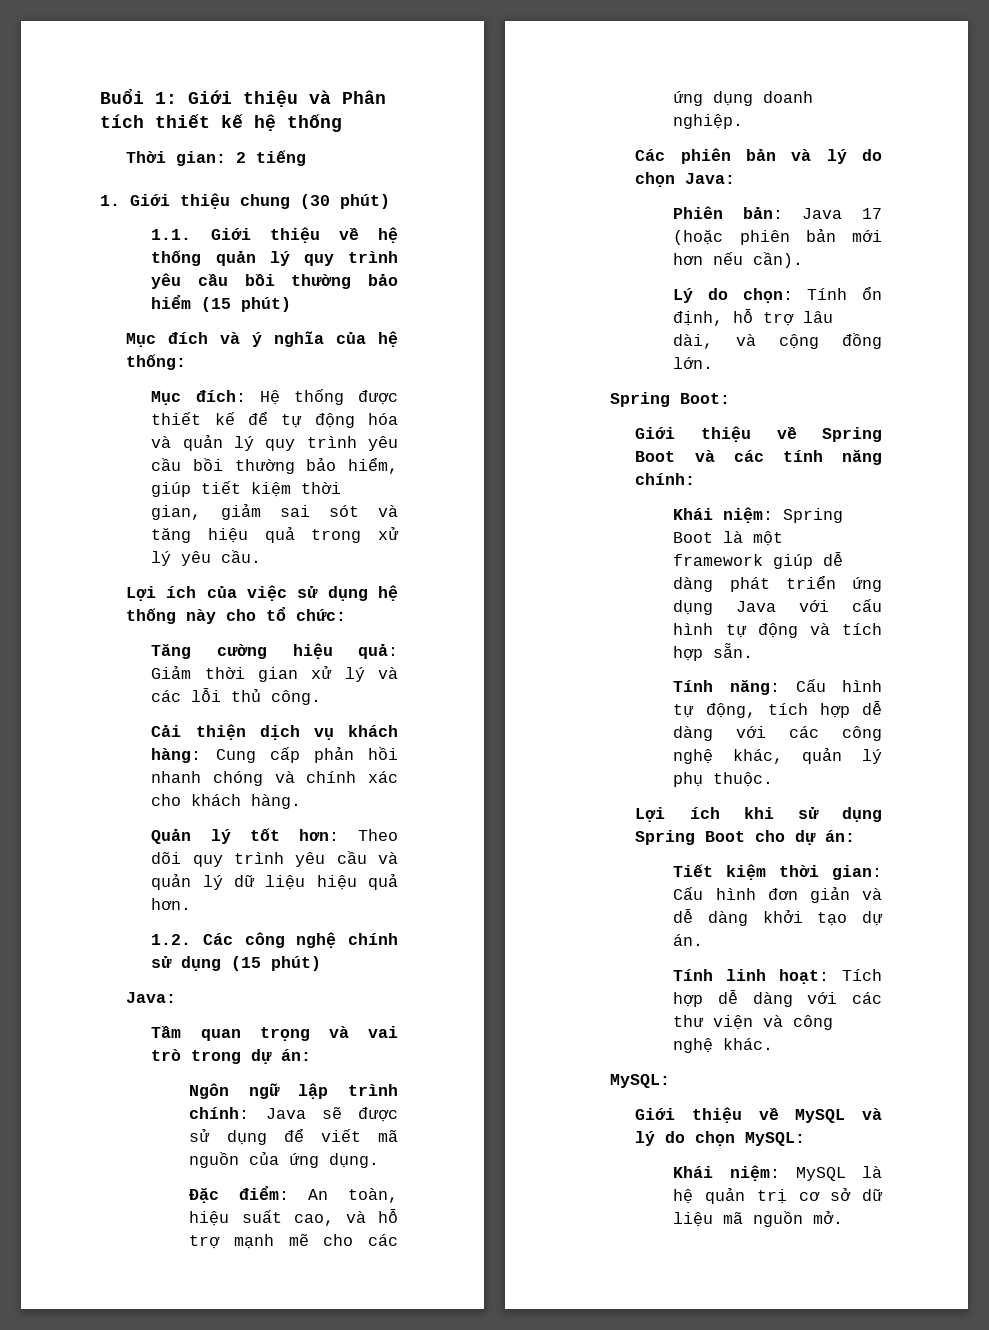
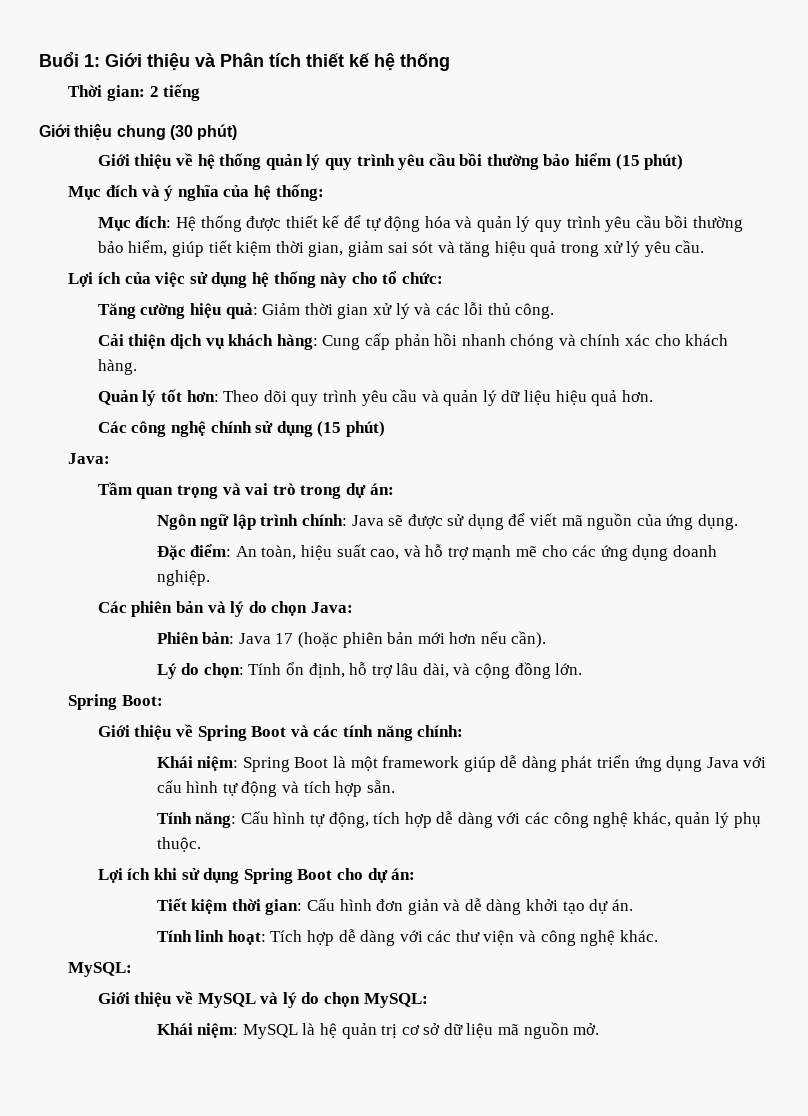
[100,195,120,206] 1. -> (201, 92) none
[151,229,192,240] 1.1. -> (238, 132) none
[151,934,192,945] 1.2. -> (653, 396) none

